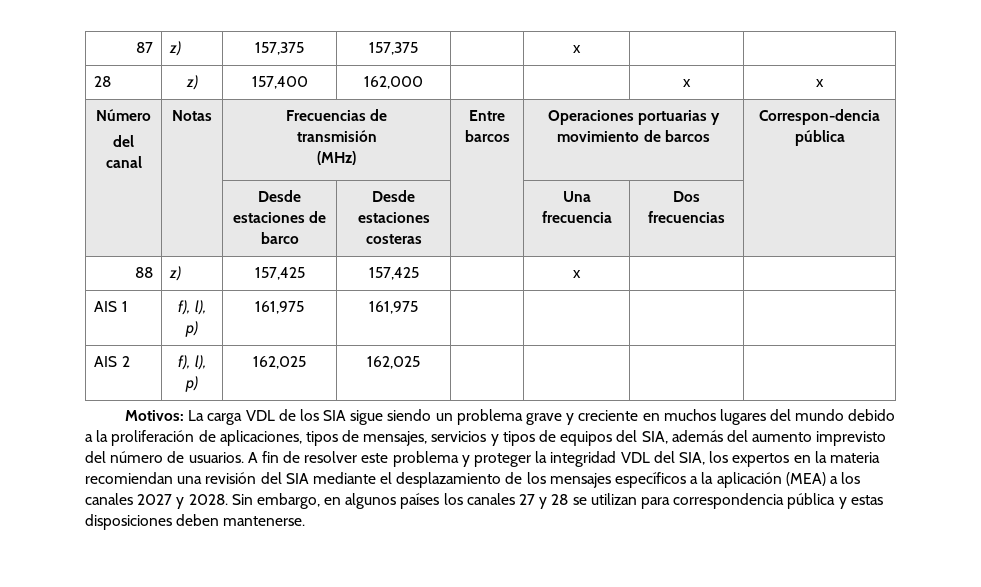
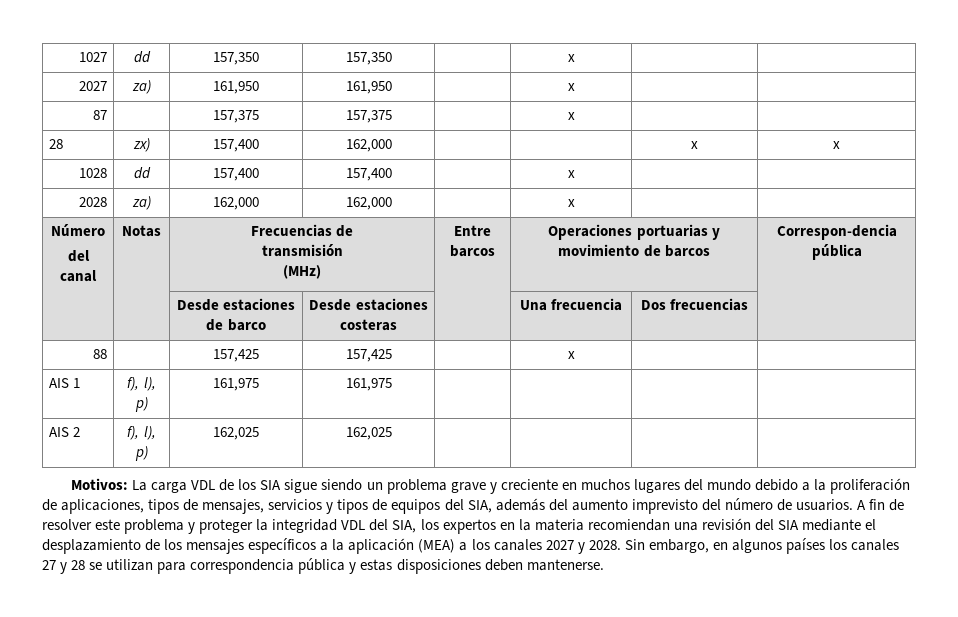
(135, 47) none -> [79,52,108,62] [133,51,151,63] [213,52,259,65] [345,52,392,65] [567,54,575,62] [79,81,108,91] [131,80,151,94] [213,81,259,94] [345,81,392,94] [567,83,575,91] 1027 | dd | 157,350 | 157,350 | | x | | // 2027 | za) | 161,950 | 161,950 | | x | | //
[169,41,182,56] z) -> (108, 115) none
[185,75,198,90] z) -> [132,138,150,152] zx)
(824, 83) none -> [79,168,108,178] [133,167,151,179] [213,168,259,181] [345,168,392,181] [567,170,575,178] [79,197,108,207] [131,196,151,210] [213,197,259,210] [345,197,392,210] [567,199,575,207] // 1028 | dd | 157,400 | 157,400 | | x | | // 2028 | za) | 162,000 | 162,000 | | x | |
[169,266,182,281] z) -> (108, 354) none

